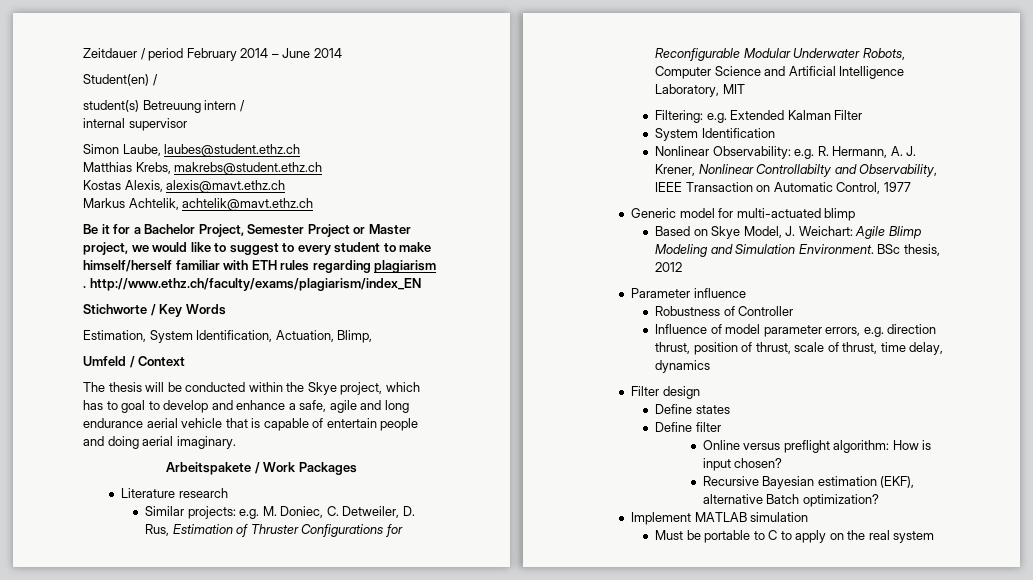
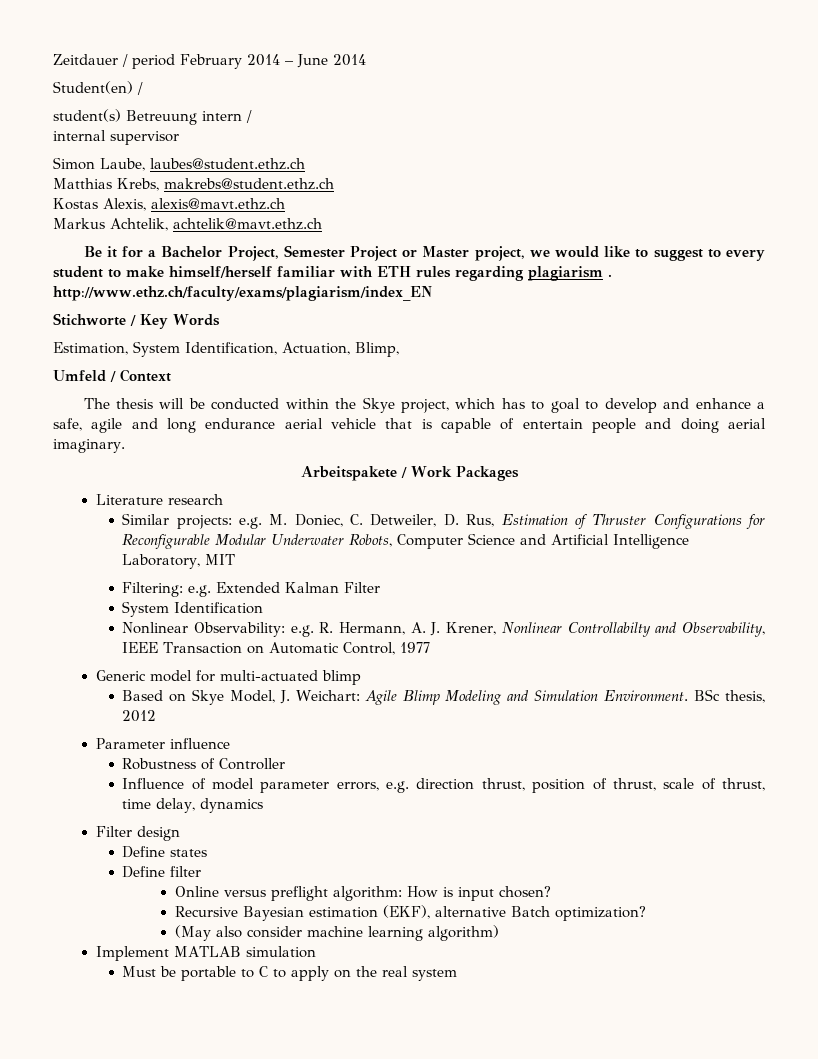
(879, 500) none -> [174,925,499,941] // (May also consider machine learning algorithm)

